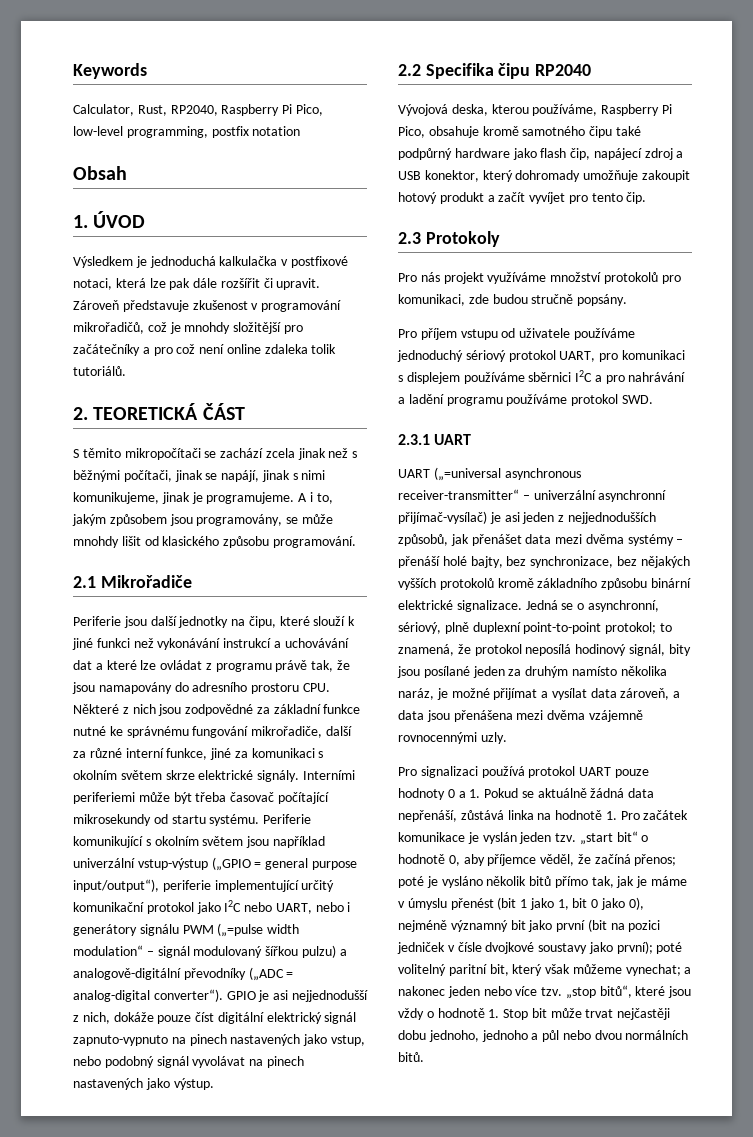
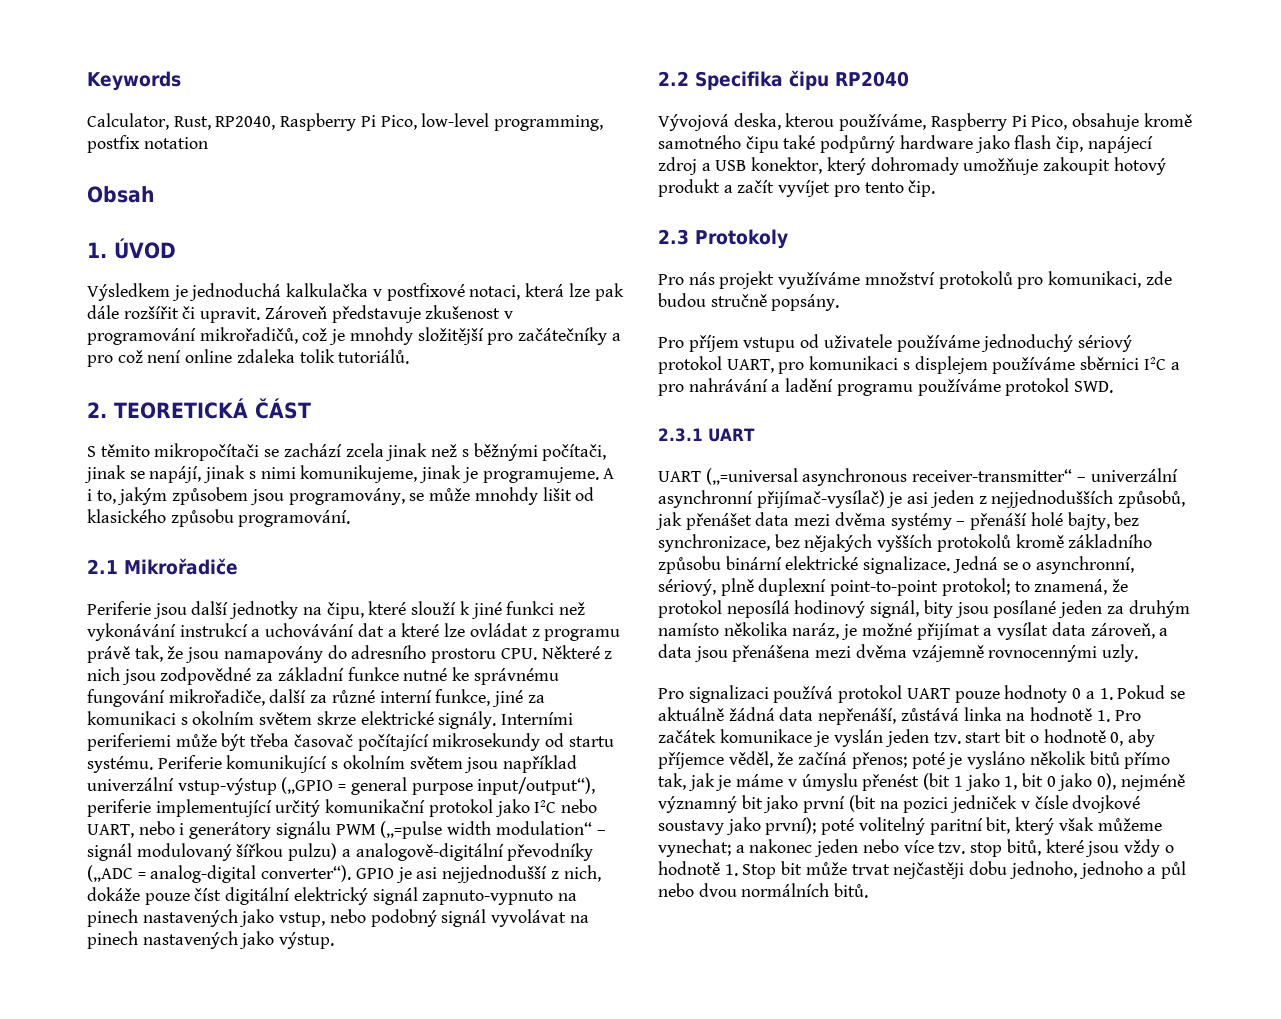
[579,831,638,845] „start bit“ -> [965,729,1027,743] start bit
[565,985,632,999] „stop bitů“, -> [970,839,1041,857] stop bitů,

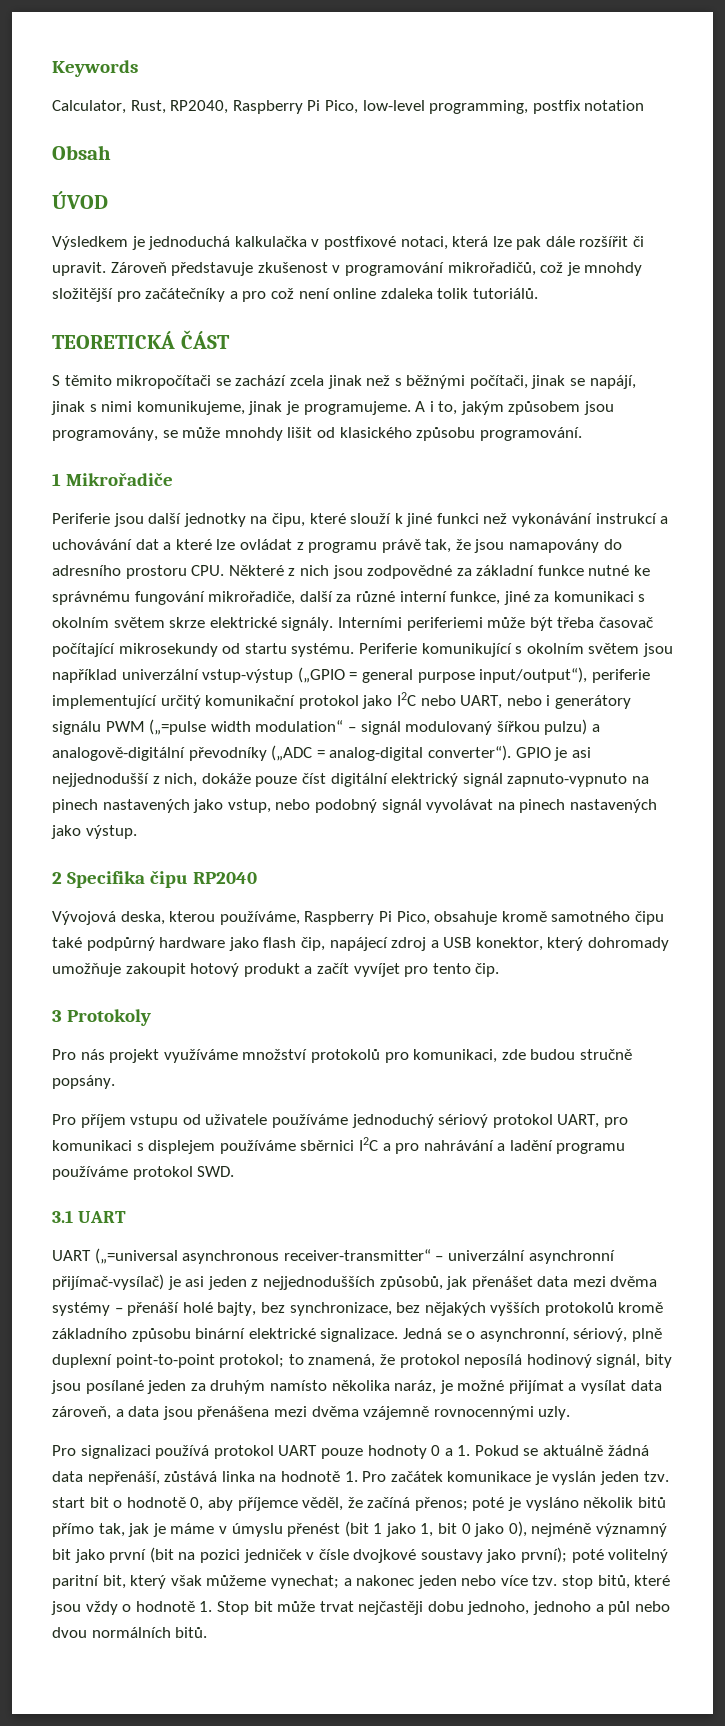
[87,242,107,258] 1. -> (111, 152) none
[87,402,107,418] 2. -> (538, 293) none
[87,559,118,574] 2.1 -> [52,473,61,486] 1
[658,71,689,86] 2.2 -> [52,872,62,884] 2
[658,229,689,245] 2.3 -> [52,1010,62,1022] 3
[658,428,703,442] 2.3.1 -> [52,1210,73,1223] 3.1

